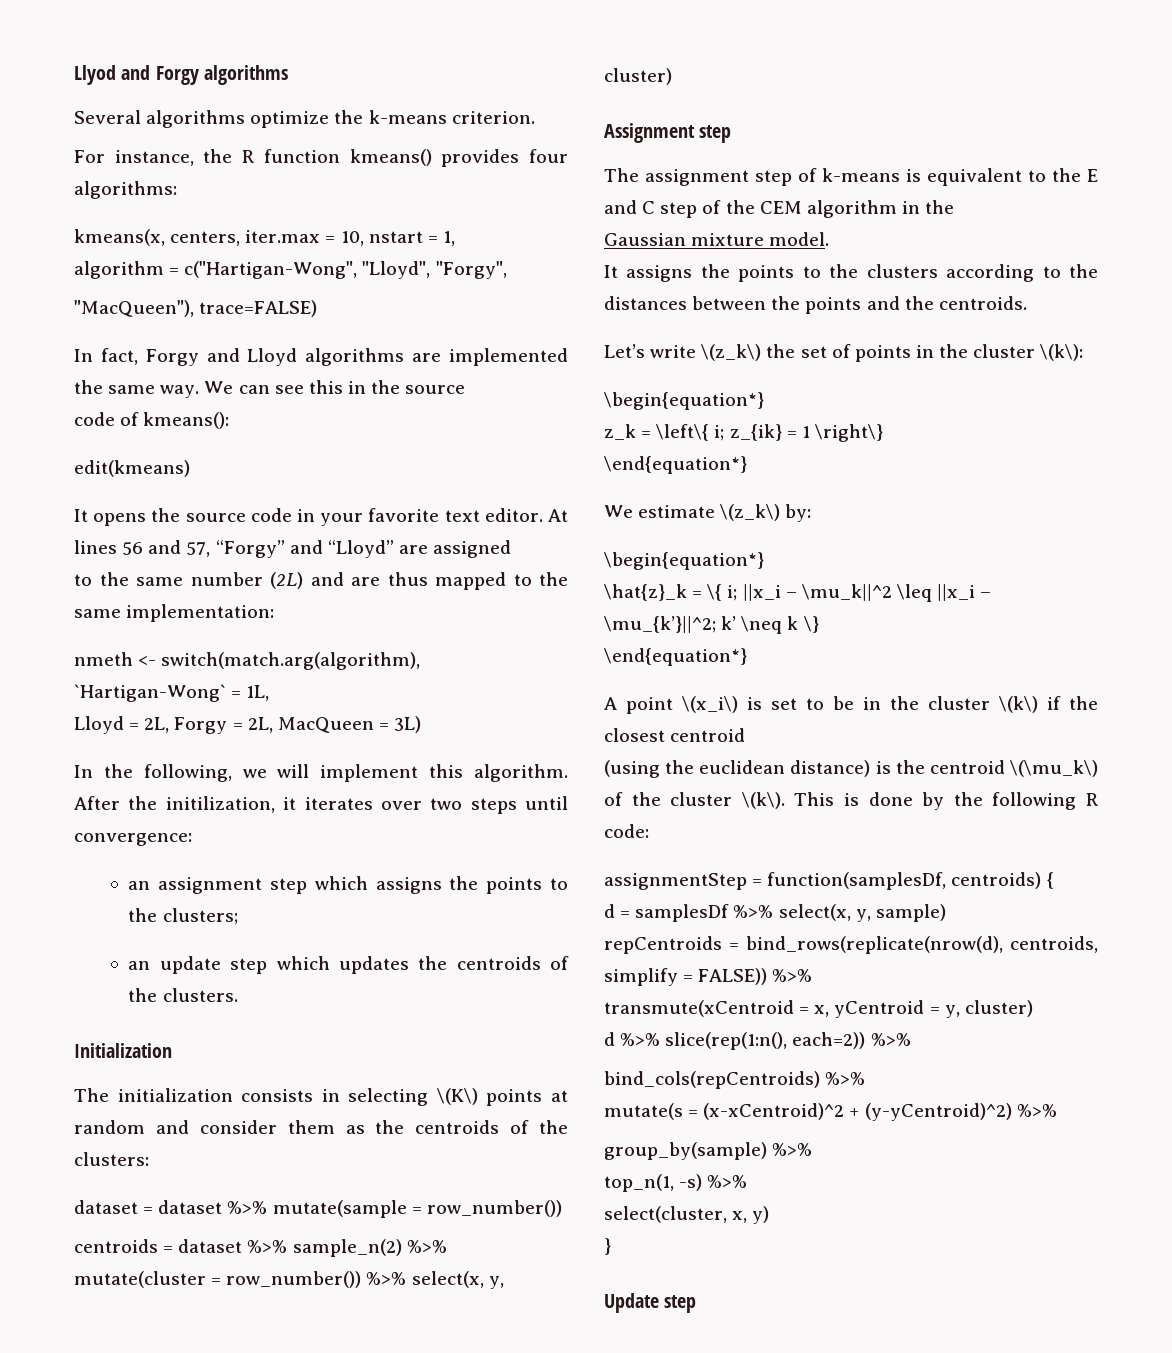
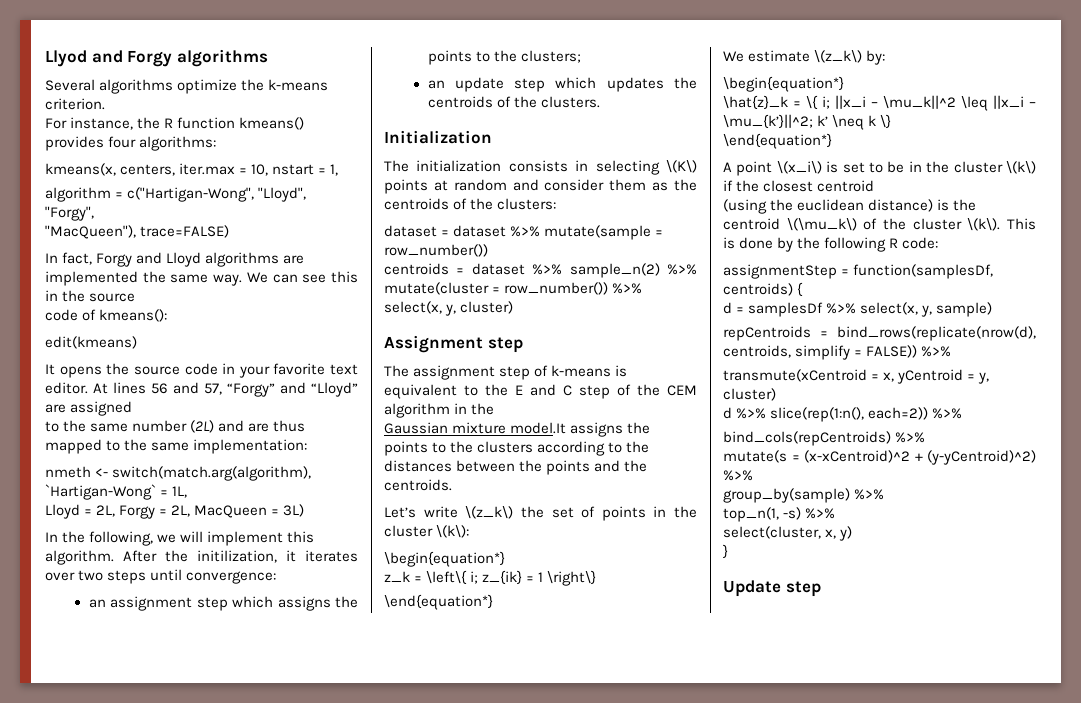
[769,232,830,246] [604,265,618,278] model. // It -> [510,422,567,434] model.It

